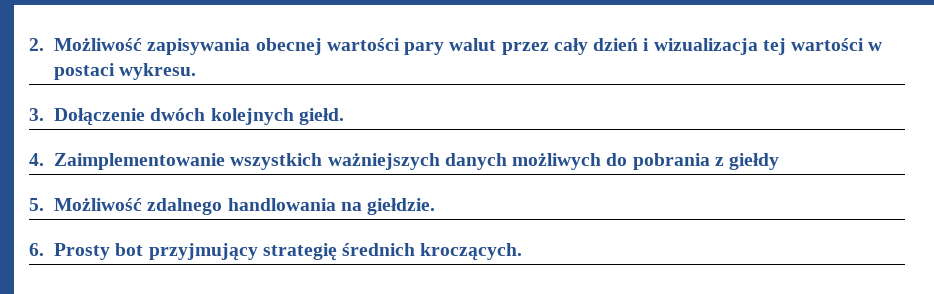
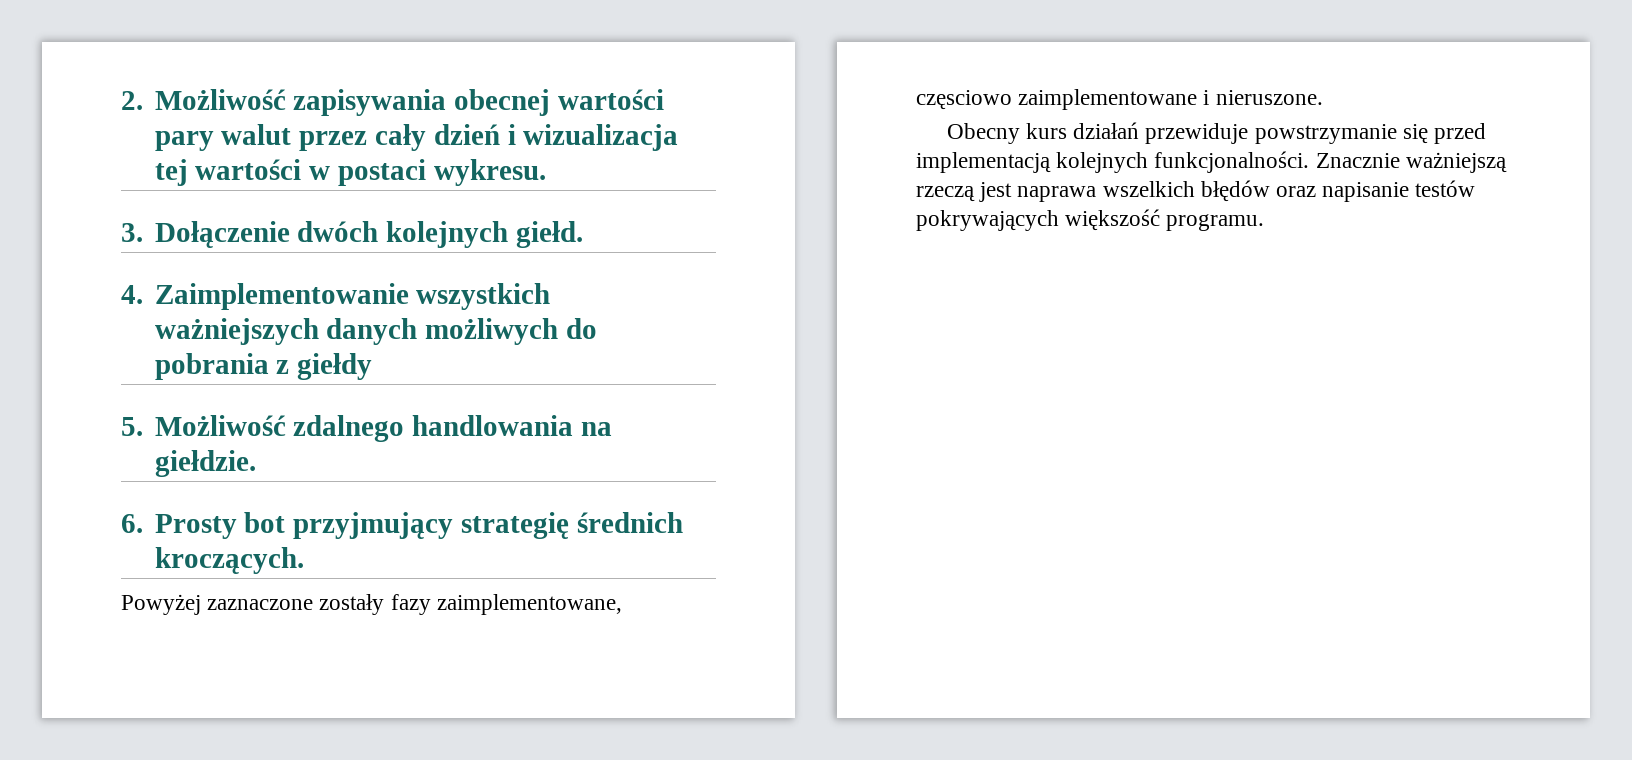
(523, 252) none -> [121,594,622,615] [916,89,1323,110] [946,122,1486,144] [916,151,1507,173] [916,180,1476,202] [916,209,1265,231] // Powyżej zaznaczone zostały fazy zaimplementowane, częsciowo zaimplementowane i nieruszone. // Obecny kurs działań przewiduje powstrzymanie się przed implementacją kolejnych funkcjonalności. Znacznie ważniejszą rzeczą jest naprawa wszelkich błędów oraz napisanie testów pokrywających większość programu.

